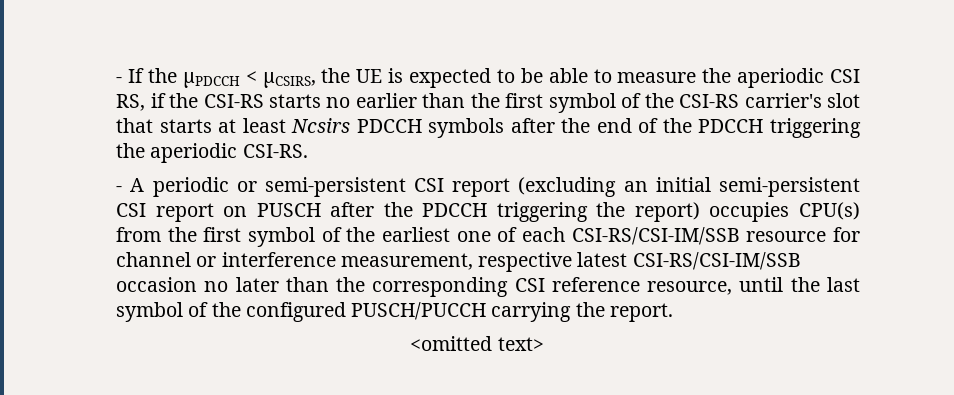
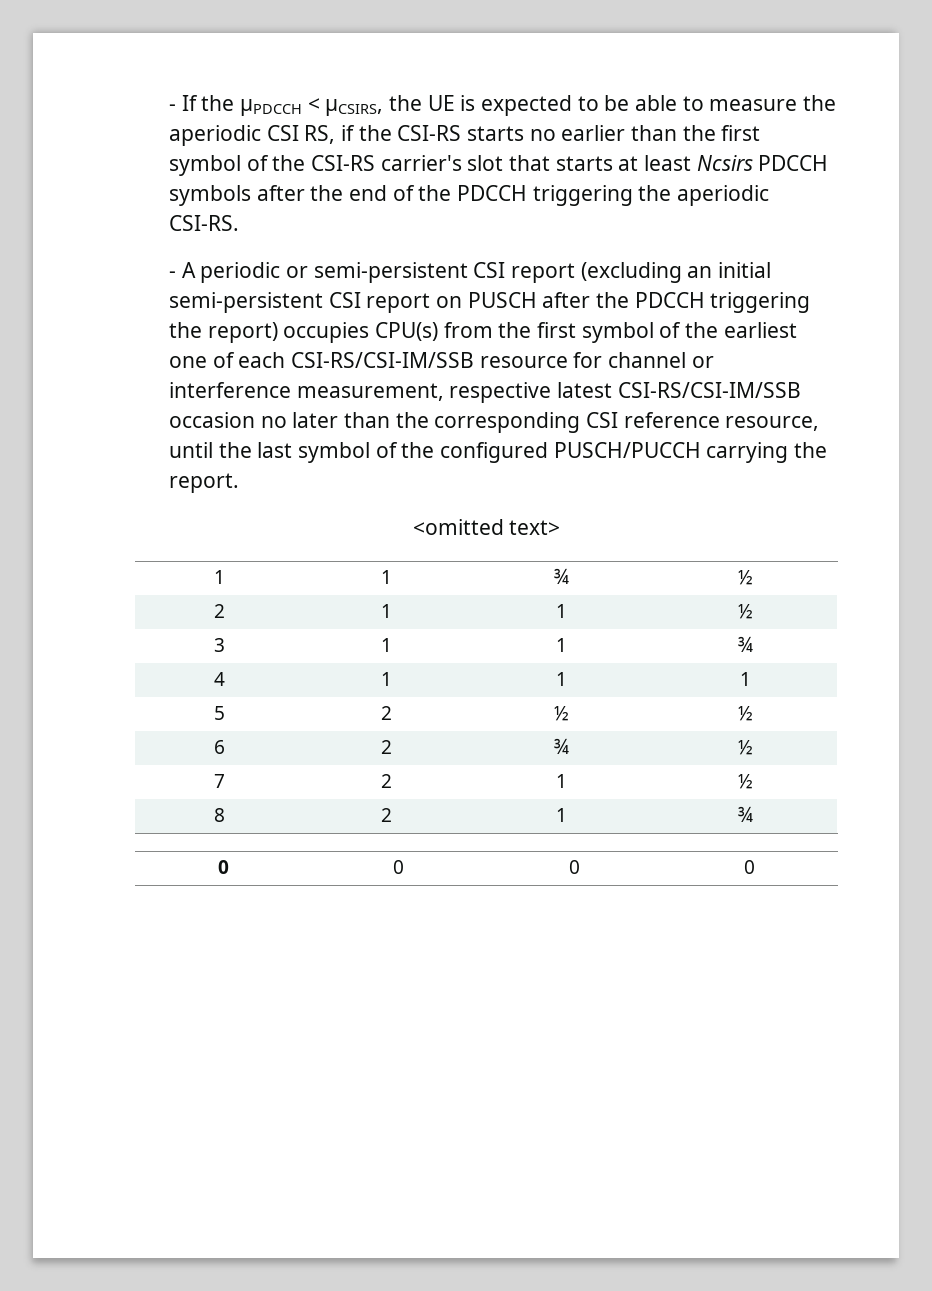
(544, 344) none -> [213,570,225,584] [380,570,392,584] [554,568,569,584] [738,570,753,585] [213,604,225,618] [380,604,392,618] [556,604,567,618] [738,604,753,619] [213,638,225,652] [380,638,392,652] [556,638,567,652] [738,636,753,652] [213,672,225,686] [380,672,392,686] [556,672,567,686] [740,672,751,686] [213,706,225,720] [380,706,392,720] [554,706,569,721] [738,706,753,721] [213,740,225,754] [380,740,392,754] [554,738,569,754] [738,740,753,755] [213,774,225,788] [380,774,392,788] [556,774,567,788] [738,774,753,789] [213,808,225,822] [380,808,392,822] [556,808,567,822] [738,806,753,822] [217,860,229,874] [393,860,404,874] [568,860,580,874] [744,860,755,874] // 1 | 1 | ¾ | ½ // 2 | 1 | 1 | ½ // 3 | 1 | 1 | ¾ // 4 | 1 | 1 | 1 // 5 | 2 | ½ | ½ // 6 | 2 | ¾ | ½ // 7 | 2 | 1 | ½ // 8 | 2 | 1 | ¾ // 0 | 0 | 0 | 0

